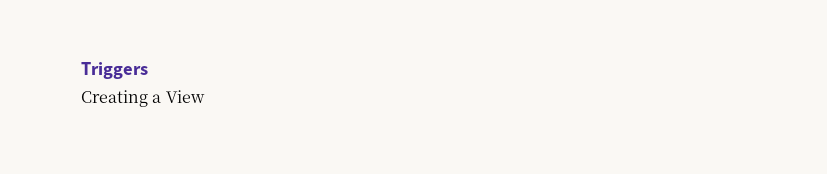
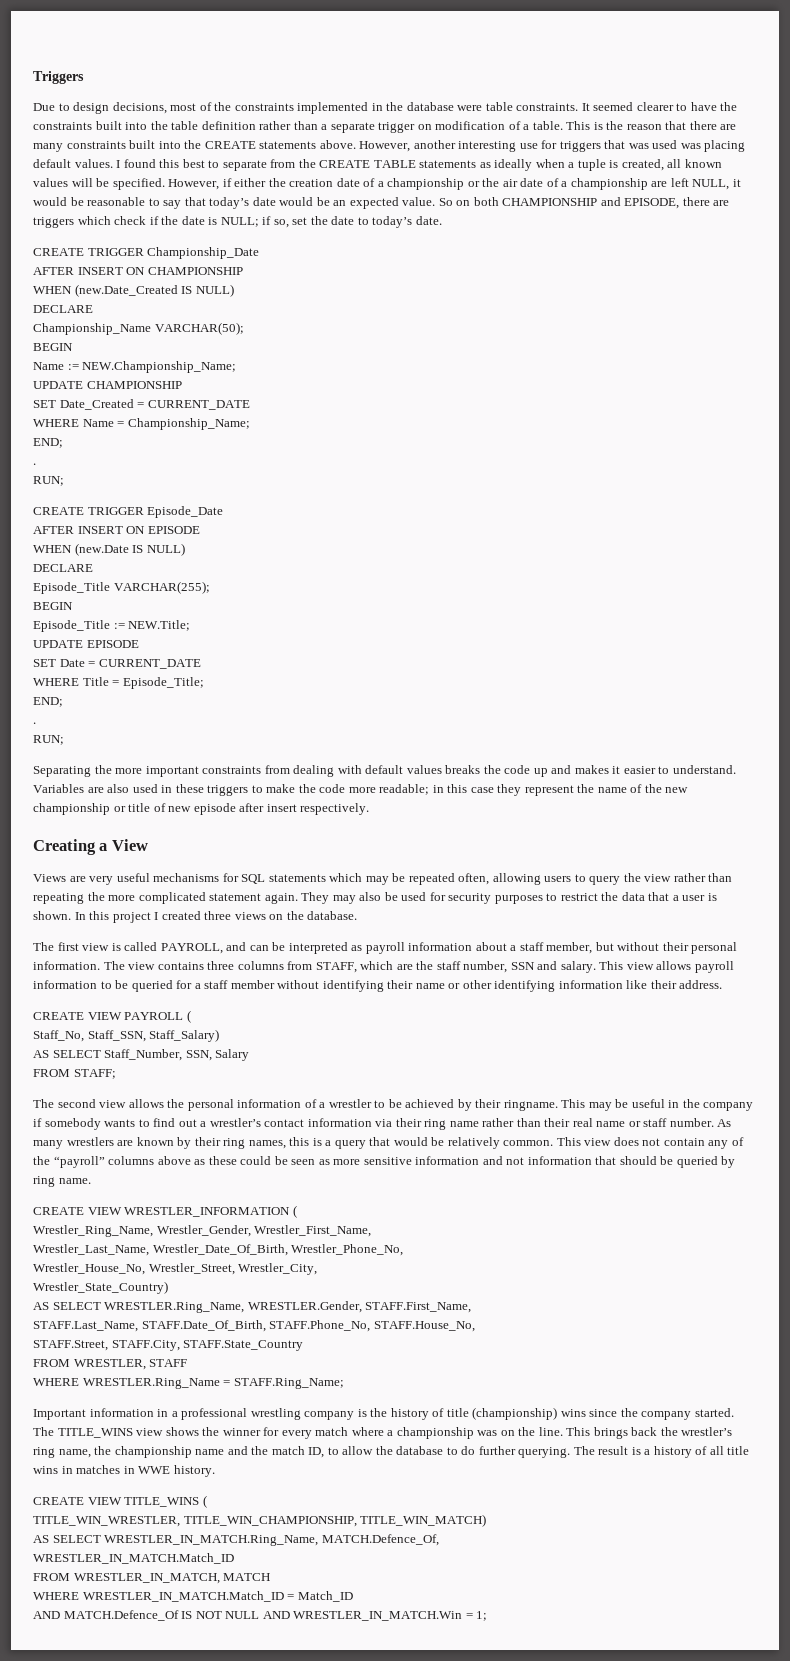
[81,90,205,107] Creating a View -> [33,102,738,114] [33,121,737,133] [33,140,746,152] [33,159,722,171] [33,178,741,190] [33,197,730,209] [33,216,442,228] [33,247,260,259] [33,267,243,275] [33,284,234,297] [33,305,93,313] [33,322,244,335] [33,343,73,351] [33,361,237,373] [33,381,182,389] [33,399,250,410] [33,418,250,430] [33,438,63,448] [33,463,36,465] [33,476,64,486] [33,506,224,518] [33,526,200,534] [33,543,185,556] [33,564,93,572] [33,581,210,594] [33,602,73,610] [33,620,191,632] [33,640,139,648] [33,659,201,669] [33,677,204,689] [33,697,63,707] [33,722,36,724] [33,735,64,745] [33,765,736,777] [33,784,689,796] [33,803,370,815] [33,839,148,855] [33,873,733,885] [33,892,717,904] [33,911,358,923] [33,942,738,954] [33,961,734,973] [33,980,723,992] [33,1010,191,1023] [33,1029,220,1042] [33,1049,250,1061] [33,1069,116,1079] [33,1099,754,1111] [33,1118,732,1130] [33,1137,744,1149] [33,1156,736,1168] [33,1176,91,1187] [33,1205,297,1218] [33,1225,372,1237] [33,1244,404,1256] [33,1263,318,1275] [33,1281,168,1294] [33,1301,472,1313] [33,1320,475,1332] [33,1340,304,1351] [33,1359,188,1370] [33,1378,344,1389] [33,1407,734,1420] [33,1427,733,1439] [33,1446,750,1458] [33,1465,215,1477] [33,1495,207,1508] [33,1514,487,1527] [33,1534,439,1546] [33,1553,234,1564] [33,1573,271,1584] [33,1591,353,1602] [33,1610,488,1621] Due to design decisions, most of the constraints implemented in the database were table constraints. It seemed clearer to have the constraints built into the table definition rather than a separate trigger on modification of a table. This is the reason that there are many constraints built into the CREATE statements above. However, another interesting use for triggers that was used was placing default values. I found this best to separate from the CREATE TABLE statements as ideally when a tuple is created, all known values will be specified. However, if either the creation date of a championship or the air date of a championship are left NULL, it would be reasonable to say that today’s date would be an expected value. So on both CHAMPIONSHIP and EPISODE, there are triggers which check if the date is NULL; if so, set the date to today’s date. // CREATE TRIGGER Championship_Date // AFTER INSERT ON CHAMPIONSHIP // WHEN (new.Date_Created IS NULL) // DECLARE // Championship_Name VARCHAR(50); // BEGIN // Name := NEW.Championship_Name; // UPDATE CHAMPIONSHIP // SET Date_Created = CURRENT_DATE // WHERE Name = Championship_Name; // END; // . // RUN; // CREATE TRIGGER Episode_Date // AFTER INSERT ON EPISODE // WHEN (new.Date IS NULL) // DECLARE // Episode_Title VARCHAR(255); // BEGIN // Episode_Title := NEW.Title; // UPDATE EPISODE // SET Date = CURRENT_DATE // WHERE Title = Episode_Title; // END; // . // RUN; // Separating the more important constraints from dealing with default values breaks the code up and makes it easier to understand. Variables are also used in these triggers to make the code more readable; in this case they represent the name of the new championship or title of new episode after insert respectively. // Creating a View // Views are very useful mechanisms for SQL statements which may be repeated often, allowing users to query the view rather than repeating the more complicated statement again. They may also be used for security purposes to restrict the data that a user is shown. In this project I created three views on the database. // The first view is called PAYROLL, and can be interpreted as payroll information about a staff member, but without their personal information. The view contains three columns from STAFF, which are the staff number, SSN and salary. This view allows payroll information to be queried for a staff member without identifying their name or other identifying information like their address. // CREATE VIEW PAYROLL ( // Staff_No, Staff_SSN, Staff_Salary) // AS SELECT Staff_Number, SSN, Salary // FROM STAFF; // The second view allows the personal information of a wrestler to be achieved by their ringname. This may be useful in the company if somebody wants to find out a wrestler’s contact information via their ring name rather than their real name or staff number. As many wrestlers are known by their ring names, this is a query that would be relatively common. This view does not contain any of the “payroll” columns above as these could be seen as more sensitive information and not information that should be queried by ring name. // CREATE VIEW WRESTLER_INFORMATION ( // Wrestler_Ring_Name, Wrestler_Gender, Wrestler_First_Name, // Wrestler_Last_Name, Wrestler_Date_Of_Birth, Wrestler_Phone_No, // Wrestler_House_No, Wrestler_Street, Wrestler_City, // Wrestler_State_Country) // AS SELECT WRESTLER.Ring_Name, WRESTLER.Gender, STAFF.First_Name, // STAFF.Last_Name, STAFF.Date_Of_Birth, STAFF.Phone_No, STAFF.House_No, // STAFF.Street, STAFF.City, STAFF.State_Country // FROM WRESTLER, STAFF // WHERE WRESTLER.Ring_Name = STAFF.Ring_Name; // Important information in a professional wrestling company is the history of title (championship) wins since the company started. The TITLE_WINS view shows the winner for every match where a championship was on the line. This brings back the wrestler’s ring name, the championship name and the match ID, to allow the database to do further querying. The result is a history of all title wins in matches in WWE history. // CREATE VIEW TITLE_WINS ( // TITLE_WIN_WRESTLER, TITLE_WIN_CHAMPIONSHIP, TITLE_WIN_MATCH) // AS SELECT WRESTLER_IN_MATCH.Ring_Name, MATCH.Defence_Of, // WRESTLER_IN_MATCH.Match_ID // FROM WRESTLER_IN_MATCH, MATCH // WHERE WRESTLER_IN_MATCH.Match_ID = Match_ID // AND MATCH.Defence_Of IS NOT NULL AND WRESTLER_IN_MATCH.Win = 1;

